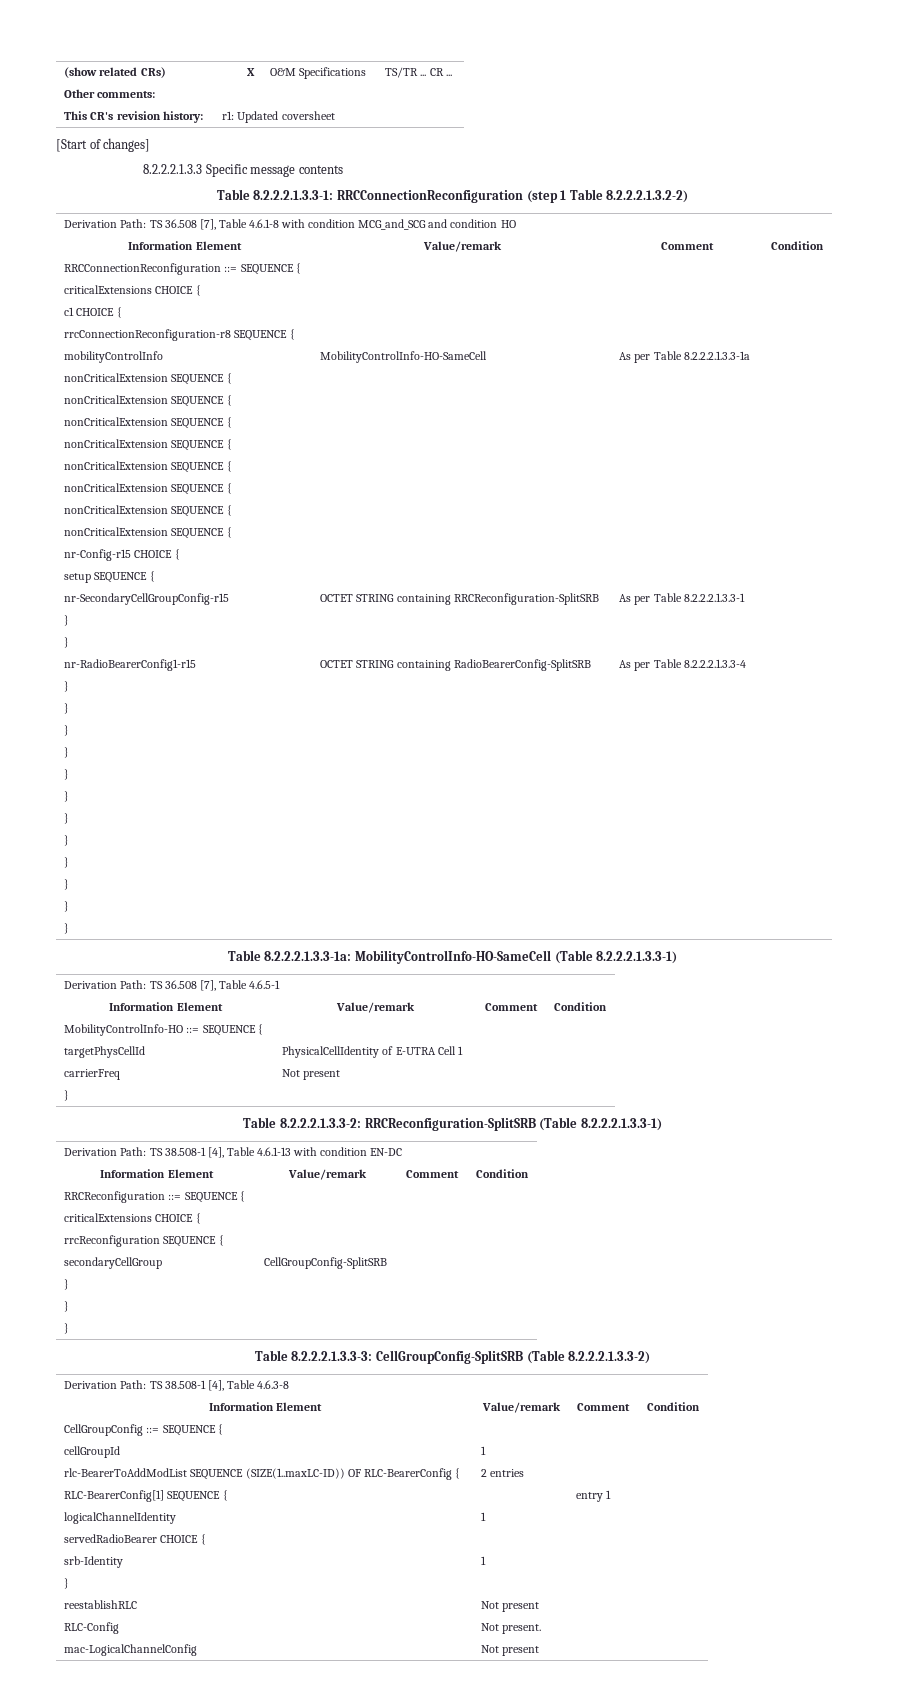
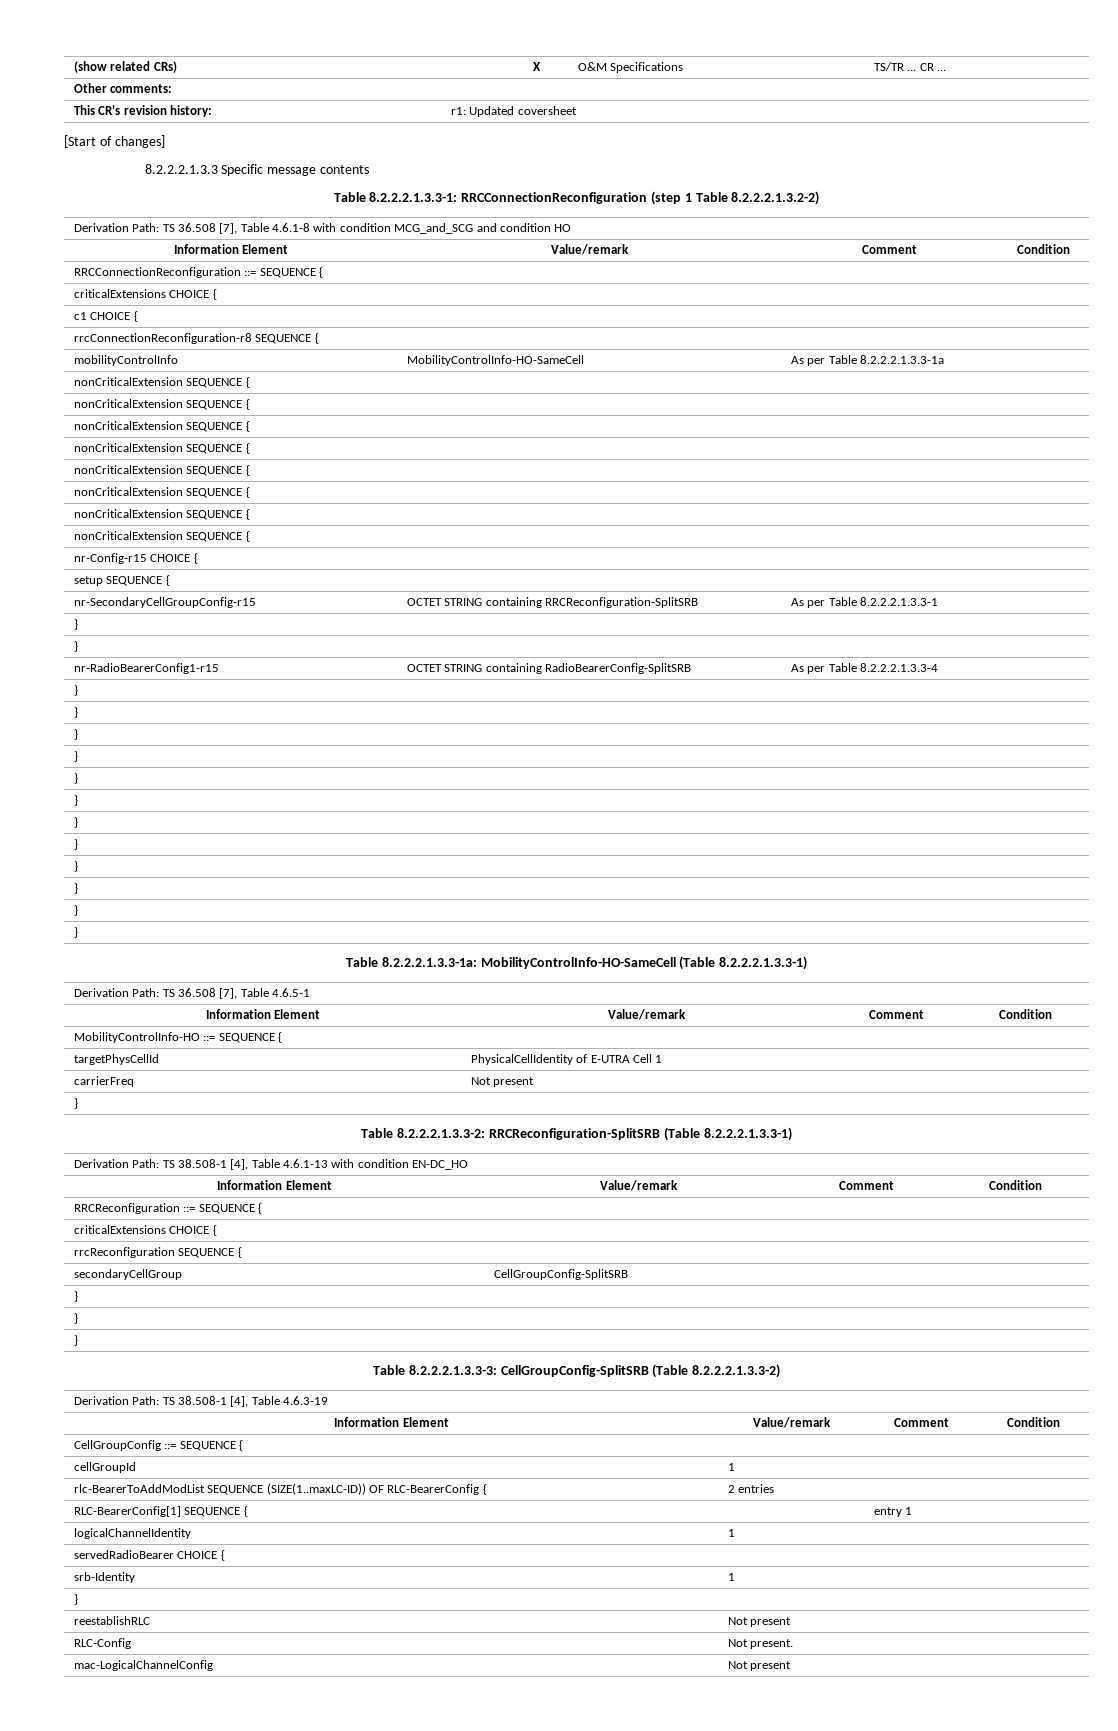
[370,1148,403,1156] EN-DC -> [412,1160,469,1170] EN-DC_HO
[256,1380,289,1389] 4.6.3-8 -> [283,1396,329,1405] 4.6.3-19

